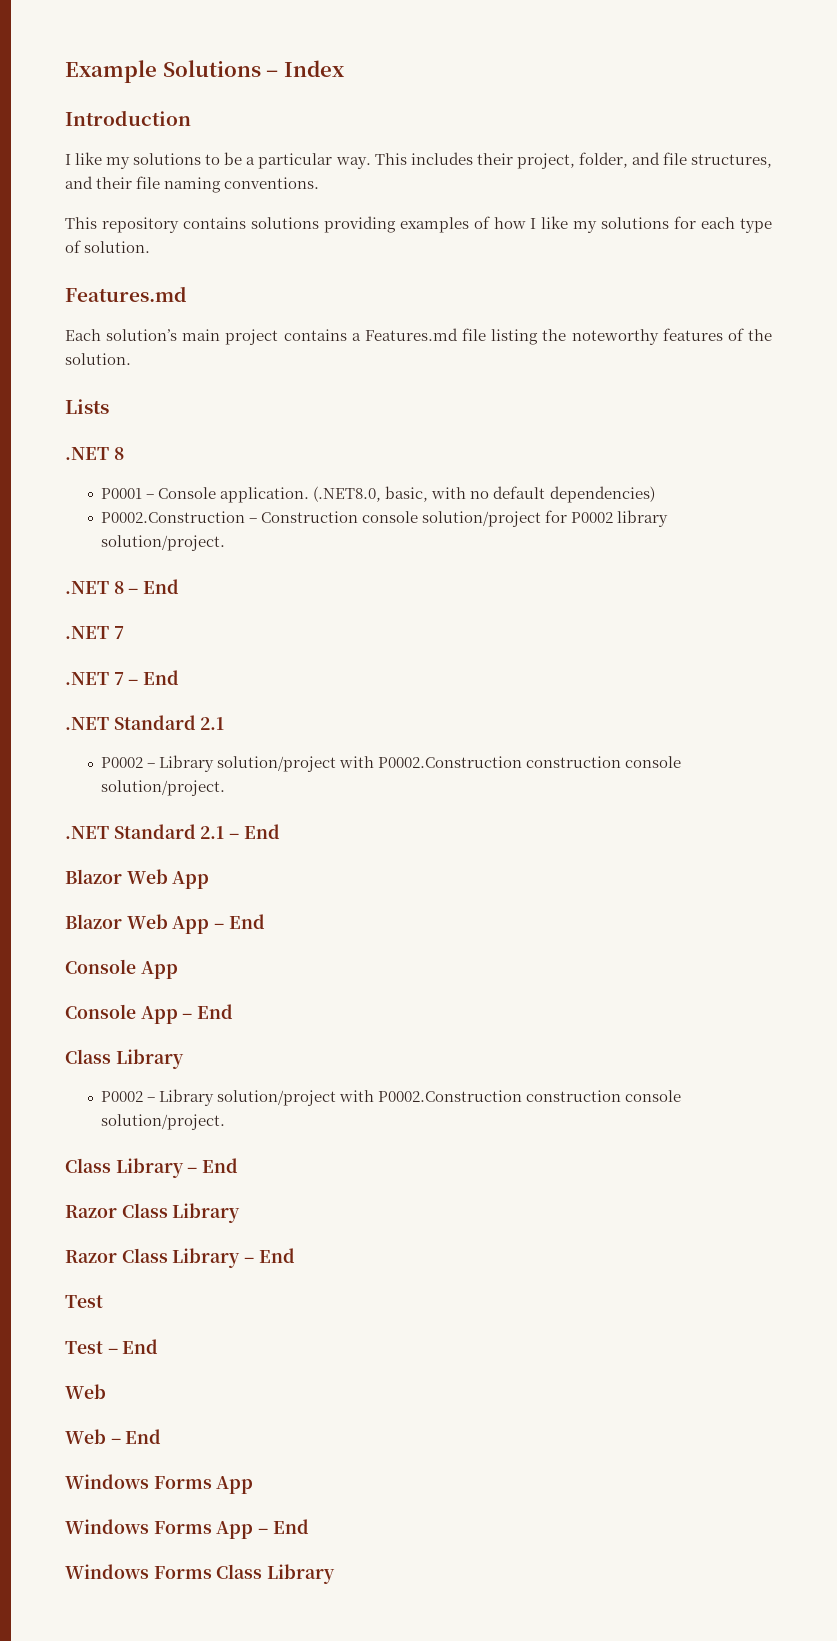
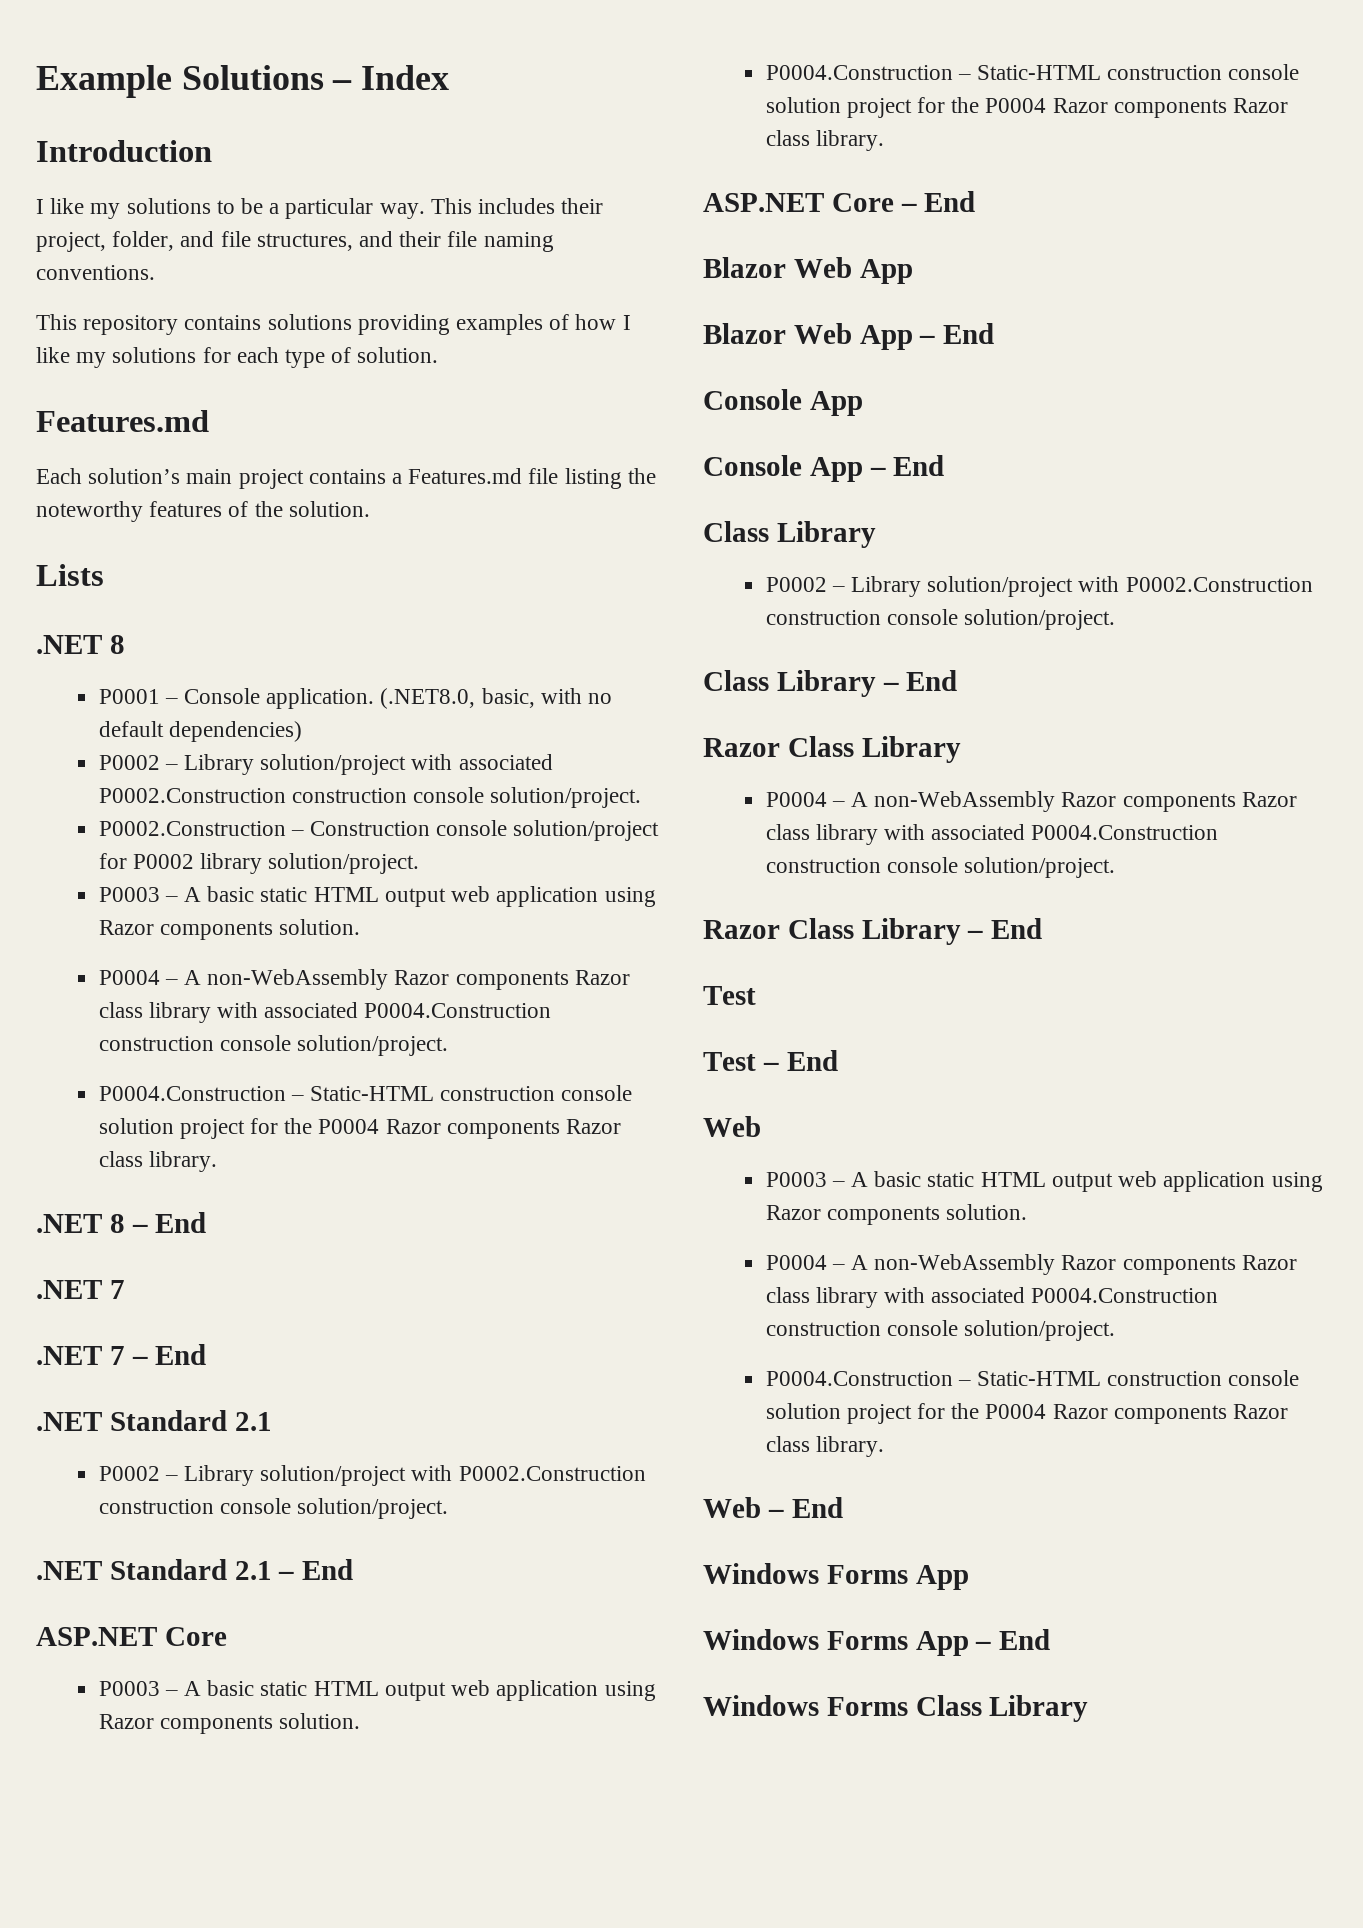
(655, 494) none -> [98,754,553,775] [98,787,642,808] // P0002 – Library solution/project with associated P0002.Construction construction console solution/project.
(226, 543) none -> [98,886,656,907] [98,919,361,940] [98,969,630,990] [98,1002,552,1023] [98,1035,449,1056] [98,1085,633,1101] [98,1118,622,1139] [98,1151,217,1172] // P0003 – A basic static HTML output web application using Razor components solution. // P0004 – A non-WebAssembly Razor components Razor class library with associated P0004.Construction construction console solution/project. // P0004.Construction – Static-HTML construction console solution project for the P0004 Razor components Razor class library.
(280, 831) none -> [36,1627,227,1646] [98,1680,656,1701] [98,1713,361,1734] [765,64,1300,80] [765,97,1289,118] [765,130,884,151] [703,191,976,212] // ASP.NET Core // P0003 – A basic static HTML output web application using Razor components solution. // P0004.Construction – Static-HTML construction console solution project for the P0004 Razor components Razor class library. // ASP.NET Core – End
(241, 1213) none -> [765,791,1297,812] [765,824,1219,845] [765,857,1116,878] // P0004 – A non-WebAssembly Razor components Razor class library with associated P0004.Construction construction console solution/project.
(106, 1391) none -> [765,1171,1323,1192] [765,1204,1028,1225] [765,1254,1297,1275] [765,1287,1219,1308] [765,1320,1116,1341] [765,1370,1300,1386] [765,1403,1289,1424] [765,1436,884,1457] // P0003 – A basic static HTML output web application using Razor components solution. // P0004 – A non-WebAssembly Razor components Razor class library with associated P0004.Construction construction console solution/project. // P0004.Construction – Static-HTML construction console solution project for the P0004 Razor components Razor class library.

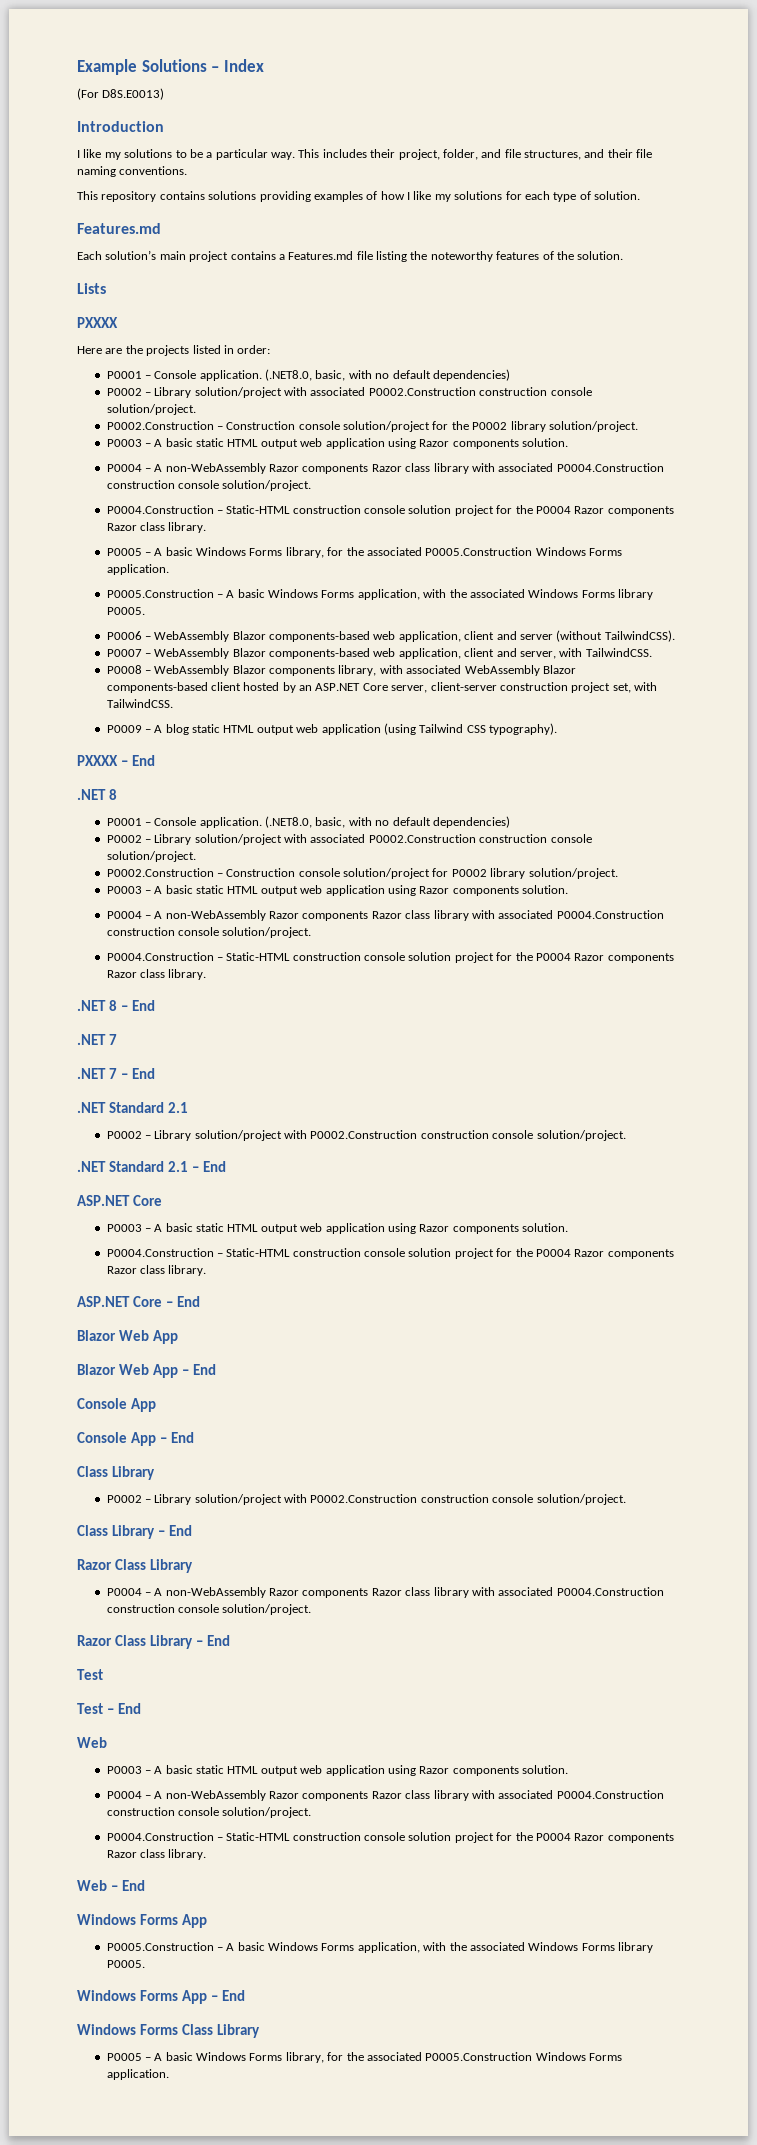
(450, 77) none -> [77,88,165,100] // (For D8S.E0013)
(104, 575) none -> [77,317,118,328] [77,345,271,356] [106,369,510,381] [106,387,592,398] [106,404,196,415] [106,421,638,432] [106,438,569,449] [106,463,664,474] [106,480,312,491] [106,505,674,516] [106,522,207,533] [106,547,623,558] [106,564,169,575] [106,589,654,600] [106,607,145,615] [106,630,675,642] [106,648,652,659] [106,665,576,676] [106,682,658,693] [106,699,173,708] [106,723,558,735] [77,755,155,766] // PXXXX // Here are the projects listed in order: // P0001 – Console application. (.NET8.0, basic, with no default dependencies) // P0002 – Library solution/project with associated P0002.Construction construction console solution/project. // P0002.Construction – Construction console solution/project for the P0002 library solution/project. // P0003 – A basic static HTML output web application using Razor components solution. // P0004 – A non-WebAssembly Razor components Razor class library with associated P0004.Construction construction console solution/project. // P0004.Construction – Static-HTML construction console solution project for the P0004 Razor components Razor class library. // P0005 – A basic Windows Forms library, for the associated P0005.Construction Windows Forms application. // P0005.Construction – A basic Windows Forms application, with the associated Windows Forms library P0005. // P0006 – WebAssembly Blazor components-based web application, client and server (without TailwindCSS). // P0007 – WebAssembly Blazor components-based web application, client and server, with TailwindCSS. // P0008 – WebAssembly Blazor components library, with associated WebAssembly Blazor components-based client hosted by an ASP.NET Core server, client-server construction project set, with TailwindCSS. // P0009 – A blog static HTML output web application (using Tailwind CSS typography). // PXXXX – End
(969, 1577) none -> [106,1942,654,1953] [106,1960,145,1968] // P0005.Construction – A basic Windows Forms application, with the associated Windows Forms library P0005.
(1089, 1708) none -> [106,2052,623,2063] [106,2069,169,2080] // P0005 – A basic Windows Forms library, for the associated P0005.Construction Windows Forms application.

